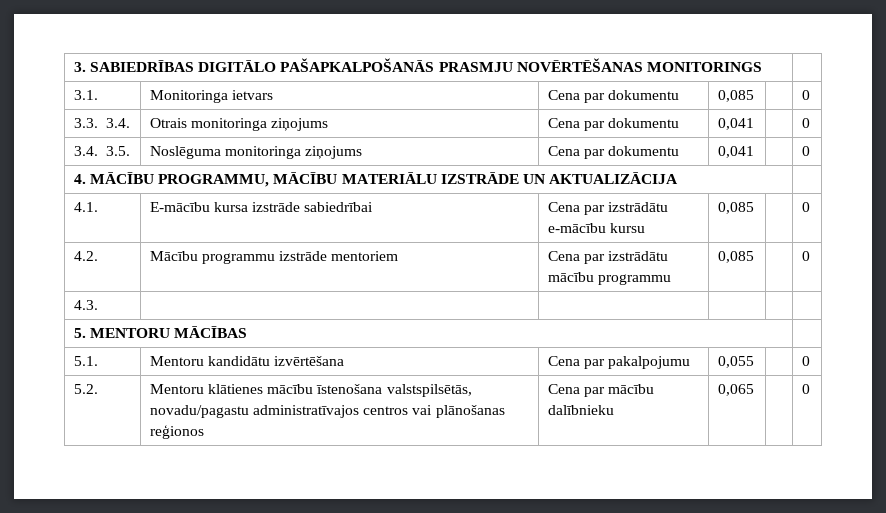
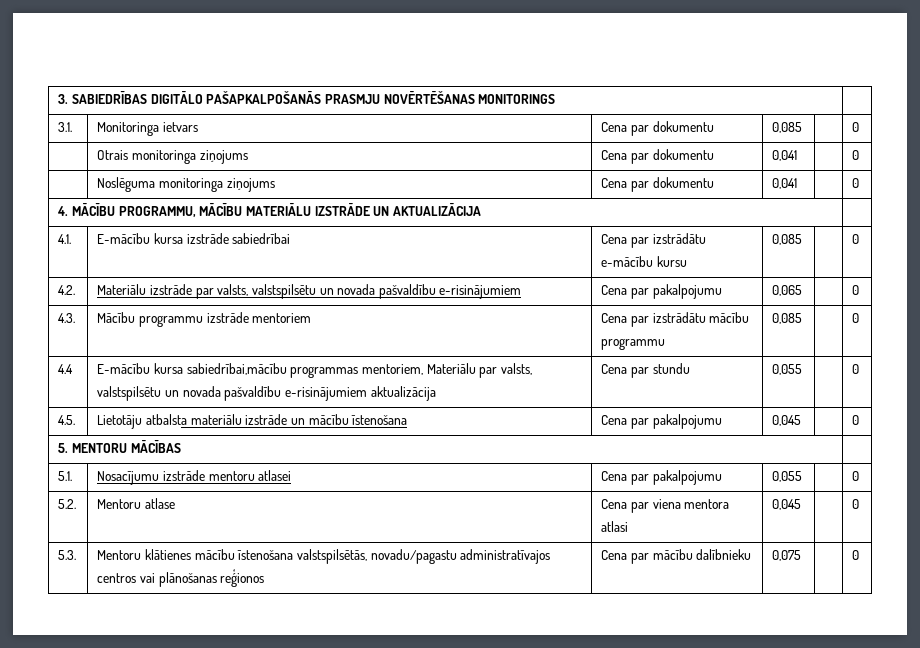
[73,118,130,128] 3.3. 3.4. -> (860, 127) none
[73,146,130,156] 3.4. 3.5. -> (860, 155) none
(98, 256) none -> [97,284,522,299] [601,284,722,299] [772,285,803,296] [852,285,860,295] [58,313,76,323] | Materiālu izstrāde par valsts, valstspilsētu un novada pašvaldību e-risinājumiem | Cena par pakalpojumu | 0,065 | | 0 // 4.3.
[73,300,98,310] 4.3. | | | | | -> [58,364,74,374] [97,363,532,378] [97,386,436,401] [601,363,690,378] [772,364,803,375] [852,364,860,374] [58,415,76,425] [97,414,408,429] [601,414,722,429] [772,415,802,426] [852,415,860,425] 4.4 | E-mācību kursa sabiedrībai,mācību programmas mentoriem, Materiālu par valsts, valstspilsētu un novada pašvaldību e-risinājumiem aktualizācija | Cena par stundu | 0,055 | | 0 // 4.5. | Lietotāju atbalsta materiālu izstrāde un mācību īstenošana | Cena par pakalpojumu | 0,045 | | 0
[149,356,345,366] Mentoru kandidātu izvērtēšana -> [97,470,292,485] Nosacījumu izstrāde mentoru atlasei
(98, 389) none -> [97,498,175,509] [601,499,730,513] [601,521,629,532] [772,499,802,510] [852,499,860,509] [58,550,77,560] | Mentoru atlase | Cena par viena mentora atlasi | 0,045 | | 0 // 5.3.
[717,384,754,396] 0,065 -> [772,550,802,561] 0,075

